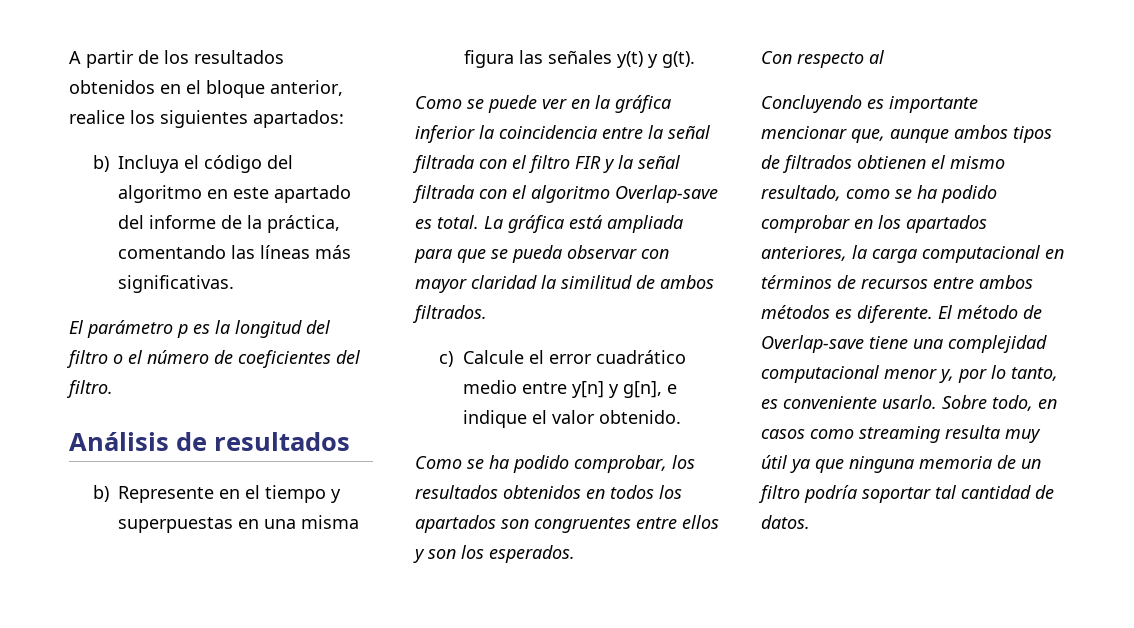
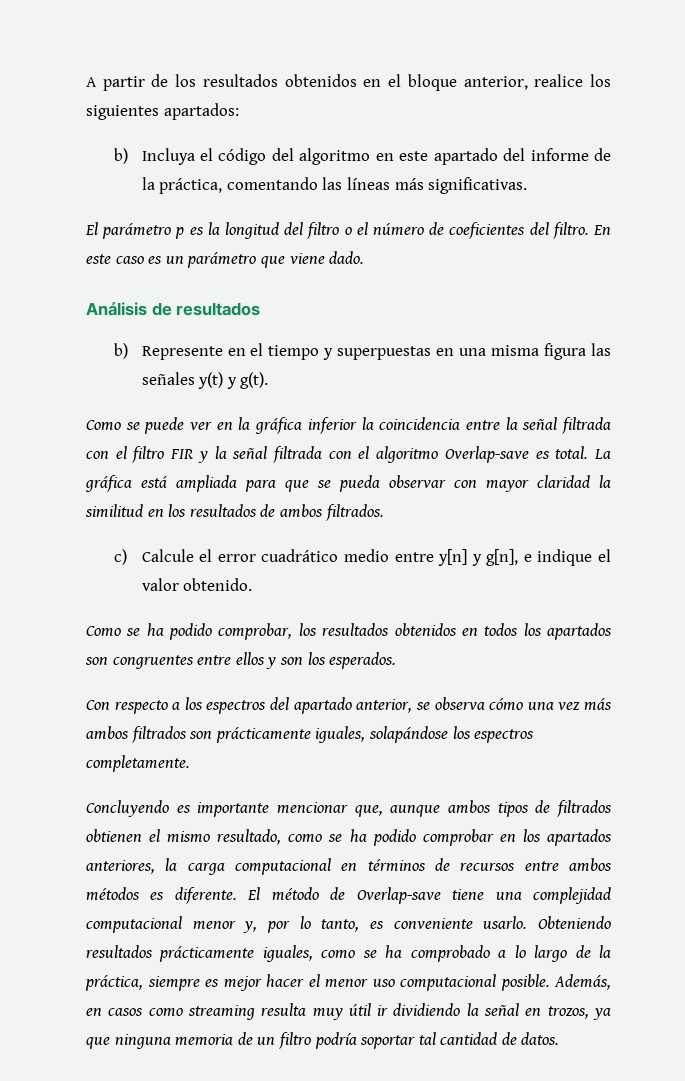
(113, 389) none -> [592,225,611,235] [86,251,365,268] En este caso es un parámetro que viene dado.
(632, 282) none -> [147,504,257,517] en los resultados
[869,50,884,64] al -> [172,697,612,714] [86,726,535,743] [86,755,190,772] a los espectros del apartado anterior, se observa cómo una vez más ambos filtrados son prácticamente iguales, solapándose los espectros completamente.
[942,395,1033,411] Sobre todo, -> [538,916,611,929] [86,945,611,962] [85,974,611,991] Obteniendo resultados prácticamente iguales, como se ha comprobado a lo largo de la práctica, siempre es mejor hacer el menor uso computacional posible. Además,
(787, 462) none -> [377,1003,589,1019] ir dividiendo la señal en trozos,

